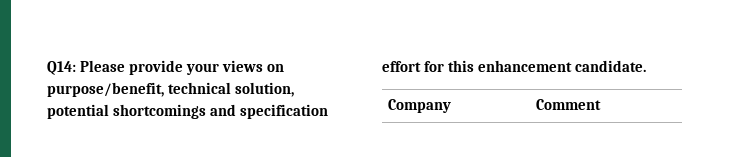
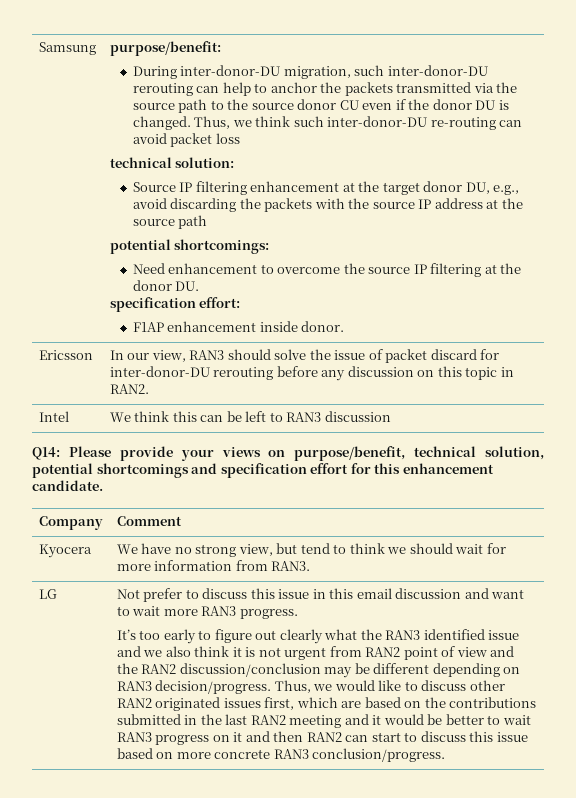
(47, 68) none -> [38,42,96,55] [109,41,221,56] [132,65,488,79] [132,82,518,96] [132,99,509,113] [132,116,523,130] [132,133,240,147] [109,157,235,168] [132,181,520,195] [132,198,523,212] [132,215,208,229] [109,239,270,254] [132,263,522,277] [132,280,200,291] [109,297,241,312] [132,321,345,332] [38,350,93,360] [109,349,500,363] [109,366,514,381] [109,384,149,394] [38,411,69,422] [109,411,391,422] Samsung | purpose/benefit: // During inter-donor-DU migration, such inter-donor-DU rerouting can help to anchor the packets transmitted via the source path to the source donor CU even if the donor DU is changed. Thus, we think such inter-donor-DU re-routing can avoid packet loss // technical solution: // Source IP filtering enhancement at the target donor DU, e.g., avoid discarding the packets with the source IP address at the source path // potential shortcomings: // Need enhancement to overcome the source IP filtering at the donor DU. // specification effort: // F1AP enhancement inside donor. // Ericsson | In our view, RAN3 should solve the issue of packet discard for inter-donor-DU rerouting before any discussion on this topic in RAN2. // Intel | We think this can be left to RAN3 discussion //
(601, 104) none -> [38,544,92,558] [116,543,506,557] [116,560,311,571] [38,589,57,599] [116,588,525,602] [116,606,298,619] [116,629,520,644] [116,646,515,660] [116,663,521,678] [116,680,505,694] [116,697,537,711] [116,714,531,728] [116,731,528,745] [116,748,446,762] // Kyocera | We have no strong view, but tend to think we should wait for more information from RAN3. // LG | Not prefer to discuss this issue in this email discussion and want to wait more RAN3 progress. // It’s too early to figure out clearly what the RAN3 identified issue and we also think it is not urgent from RAN2 point of view and the RAN2 discussion/conclusion may be different depending on RAN3 decision/progress. Thus, we would like to discuss other RAN2 originated issues first, which are based on the contributions submitted in the last RAN2 meeting and it would be better to wait RAN3 progress on it and then RAN2 can start to discuss this issue based on more concrete RAN3 conclusion/progress.

